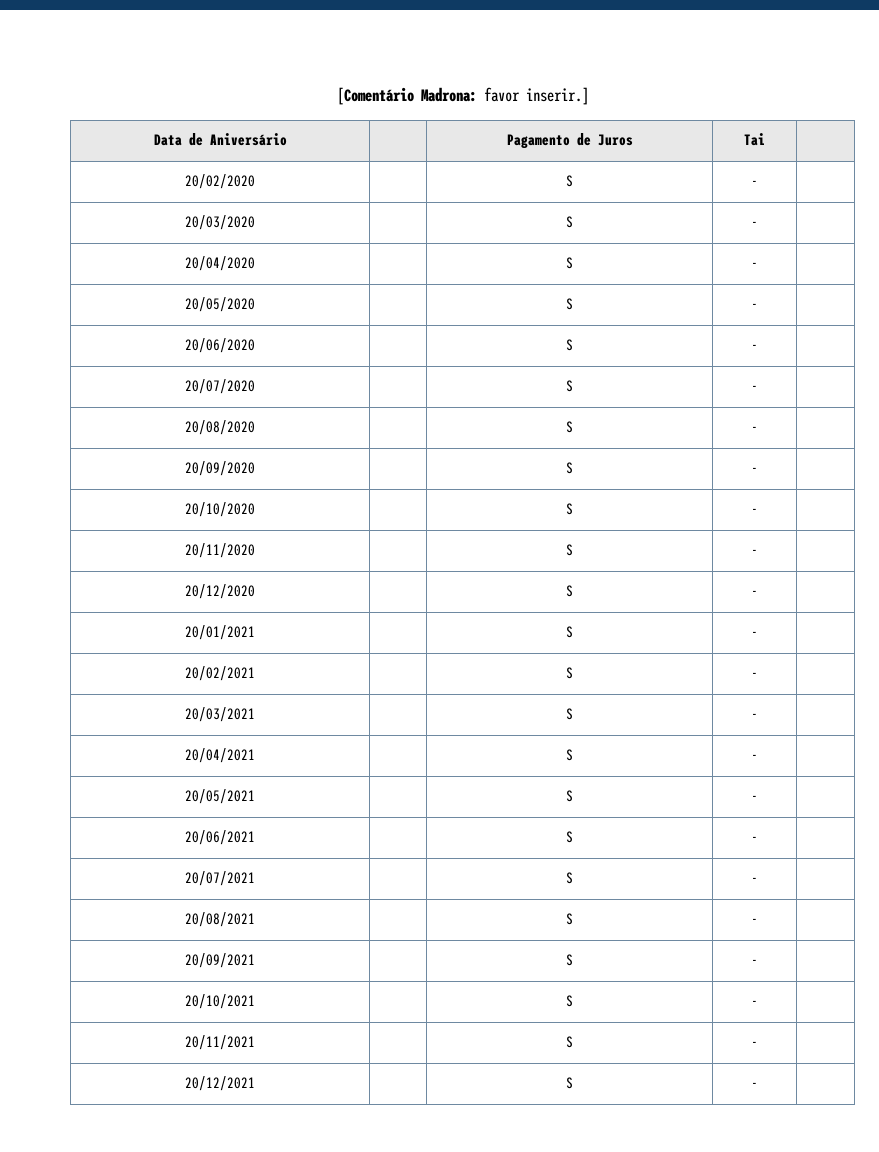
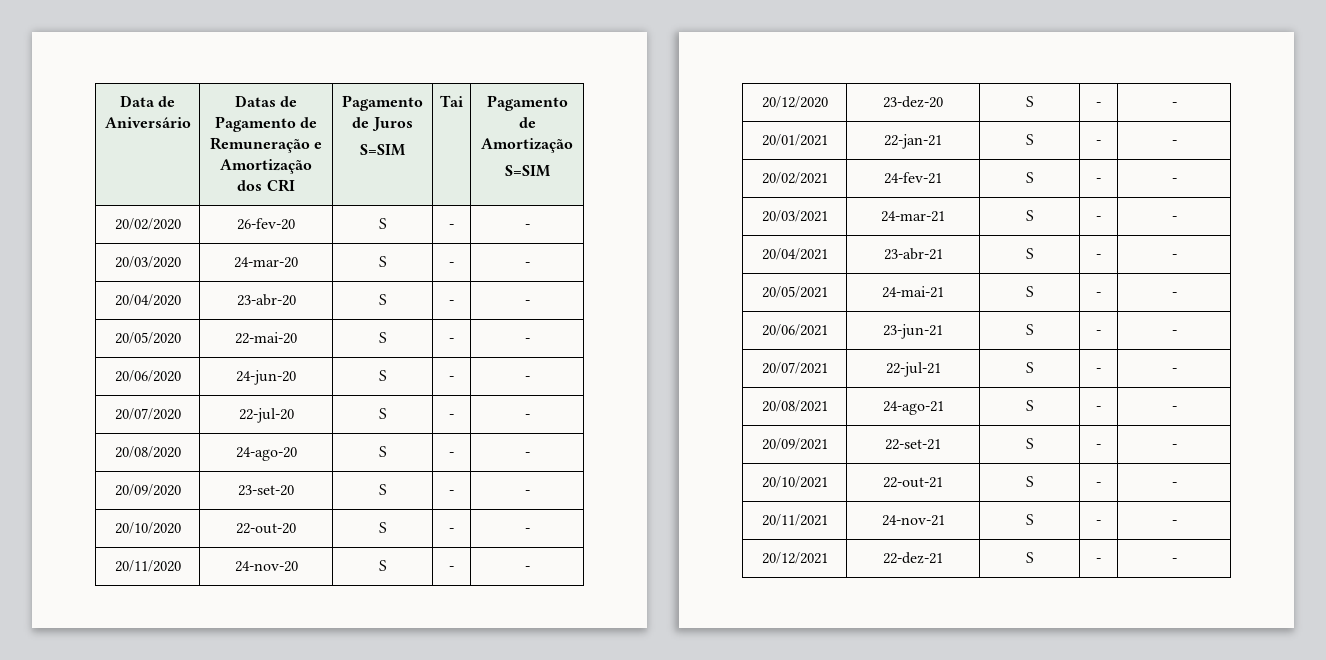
[336,87,589,105] [Comentário Madrona: favor inserir.] // -> (119, 101) none
(287, 139) none -> [234,95,298,107] [214,116,318,132] [209,137,323,153] [220,159,312,174] [237,179,295,192] Datas de Pagamento de Remuneração e Amortização dos CRI
(633, 140) none -> [360,144,406,156] // S=SIM
(765, 139) none -> [486,95,568,111] [518,117,536,128] [481,138,573,153] [504,165,551,177] Pagamento de Amortização // S=SIM
[566,175,573,187] [751,180,758,186] | S | - | -> [237,218,295,230] [378,218,387,229] [449,224,454,229] [524,224,530,229] 26-fev-20 | S | - | -
[566,216,573,228] [751,221,758,227] | S | - | -> [234,257,298,268] [378,256,387,267] [449,262,454,267] [524,262,530,267] 24-mar-20 | S | - | -
[566,257,573,269] [751,262,758,268] | S | - | -> [236,294,296,306] [378,294,387,305] [449,300,454,305] [524,300,530,305] 23-abr-20 | S | - | -
[566,298,573,310] [751,303,758,309] | S | - | -> [235,332,297,344] [378,332,387,343] [449,338,454,343] [524,338,530,343] 22-mai-20 | S | - | -
[566,339,573,351] [751,344,758,350] | S | - | -> [236,370,296,385] [378,370,387,381] [449,376,454,381] [524,376,530,381] 24-jun-20 | S | - | -
[566,380,573,392] [751,385,758,391] | S | - | -> [238,408,294,423] [378,408,387,419] [449,414,454,419] [524,414,530,419] 22-jul-20 | S | - | -
[566,421,573,433] [751,426,758,432] | S | - | -> [235,447,297,461] [378,446,387,457] [449,452,454,457] [524,452,530,457] 24-ago-20 | S | - | -
[566,462,573,474] [751,467,758,473] | S | - | -> [238,485,294,496] [378,484,387,495] [449,490,454,495] [524,490,530,495] 23-set-20 | S | - | -
[566,503,573,515] [751,508,758,514] | S | - | -> [236,523,296,534] [378,522,387,533] [449,528,454,533] [524,528,530,533] 22-out-20 | S | - | -
[566,544,573,556] [751,549,758,555] | S | - | -> [234,561,298,572] [378,560,387,571] [449,566,454,571] [524,566,530,571] 24-nov-20 | S | - | -
[566,585,573,597] [751,590,758,596] | S | - | -> [883,96,943,108] [1025,96,1034,107] [1096,102,1101,107] [1171,102,1177,107] 23-dez-20 | S | - | -
[566,626,573,638] [751,631,758,637] | S | - | -> [884,134,942,149] [1025,134,1034,145] [1096,140,1101,145] [1171,140,1177,145] 22-jan-21 | S | - | -
[566,667,573,679] [751,672,758,678] | S | - | -> [884,172,942,184] [1025,172,1034,183] [1096,178,1101,183] [1171,178,1177,183] 24-fev-21 | S | - | -
[566,708,573,720] [751,713,758,719] | S | - | -> [881,211,945,222] [1025,210,1034,221] [1096,216,1101,221] [1171,216,1177,221] 24-mar-21 | S | - | -
[566,749,573,761] [751,754,758,760] | S | - | -> [883,248,943,260] [1025,248,1034,259] [1096,254,1101,259] [1171,254,1177,259] 23-abr-21 | S | - | -
[566,790,573,802] [751,795,758,801] | S | - | -> [882,286,944,298] [1025,286,1034,297] [1096,292,1101,297] [1171,292,1177,297] 24-mai-21 | S | - | -
[566,831,573,843] [751,836,758,842] | S | - | -> [883,324,943,339] [1025,324,1034,335] [1096,330,1101,335] [1171,330,1177,335] 23-jun-21 | S | - | -
[566,872,573,884] [751,877,758,883] | S | - | -> [885,362,941,377] [1025,362,1034,373] [1096,368,1101,373] [1171,368,1177,373] 22-jul-21 | S | - | -
[566,913,573,925] [751,918,758,924] | S | - | -> [882,401,944,415] [1025,400,1034,411] [1096,406,1101,411] [1171,406,1177,411] 24-ago-21 | S | - | -
[566,954,573,966] [751,959,758,965] | S | - | -> [885,439,941,450] [1025,438,1034,449] [1096,444,1101,449] [1171,444,1177,449] 22-set-21 | S | - | -
[566,995,573,1007] [751,1000,758,1006] | S | - | -> [883,477,943,488] [1025,476,1034,487] [1096,482,1101,487] [1171,482,1177,487] 22-out-21 | S | - | -
[566,1036,573,1048] [751,1041,758,1047] | S | - | -> [881,515,945,526] [1025,514,1034,525] [1096,520,1101,525] [1171,520,1177,525] 24-nov-21 | S | - | -
[566,1077,573,1089] [751,1082,758,1088] | S | - | -> [883,552,943,564] [1025,552,1034,563] [1096,558,1101,563] [1171,558,1177,563] 22-dez-21 | S | - | -

